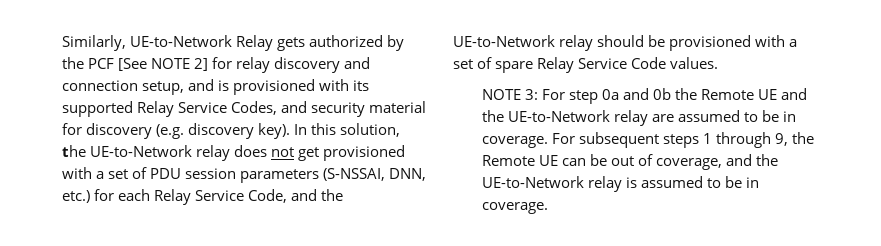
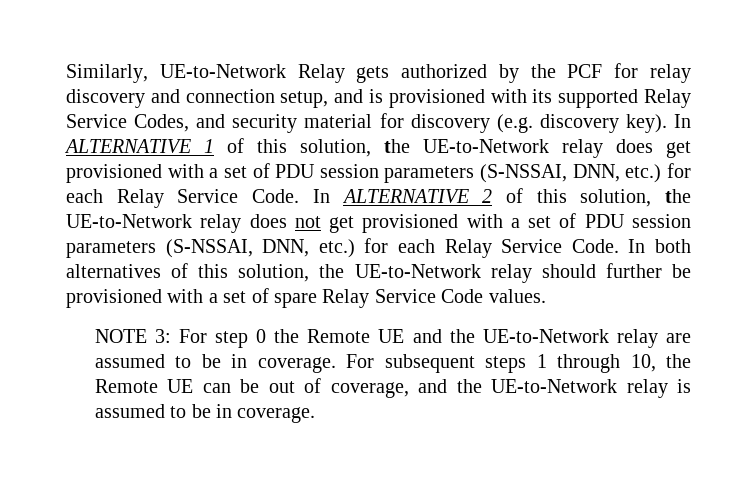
[118,58,209,71] [See NOTE 2] -> (603, 71) none
(308, 129) none -> [64,138,691,158] [66,163,691,183] [66,188,523,208] ALTERNATIVE 1 of this solution, the UE-to-Network relay does get provisioned with a set of PDU session parameters (S-NSSAI, DNN, etc.) for each Relay Service Code. In ALTERNATIVE 2 of
[248,189,318,203] Code, and -> [571,239,692,253] [66,263,310,282] Code. In both alternatives of this solution,
(645, 41) none -> [605,263,662,278] further
[601,88,671,100] 0a and 0b -> [256,329,267,343] 0
[774,133,788,146] 9, -> [630,354,656,372] 10,

